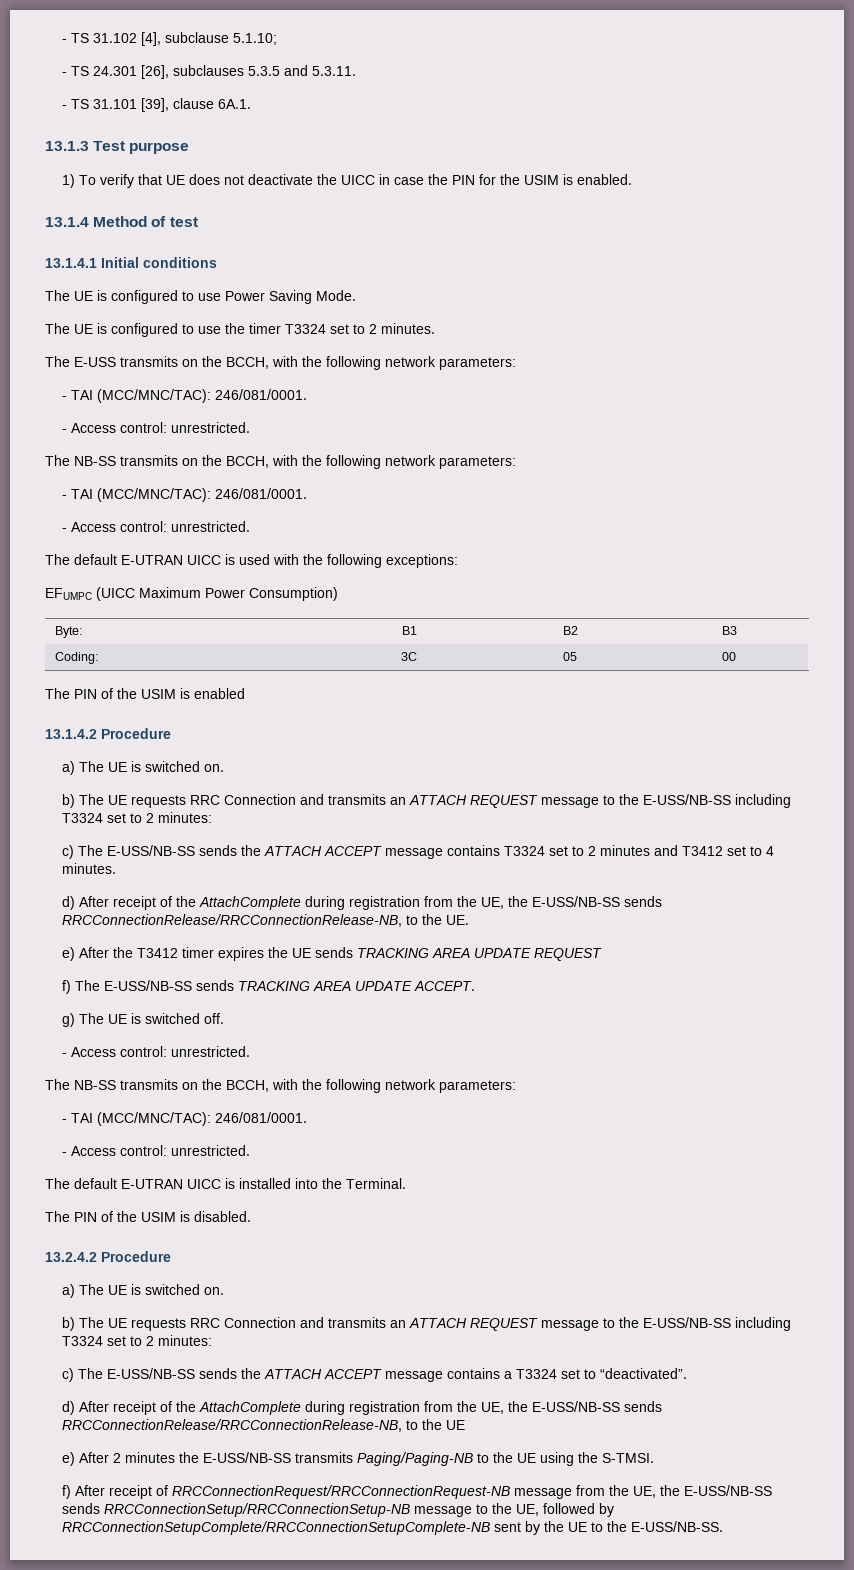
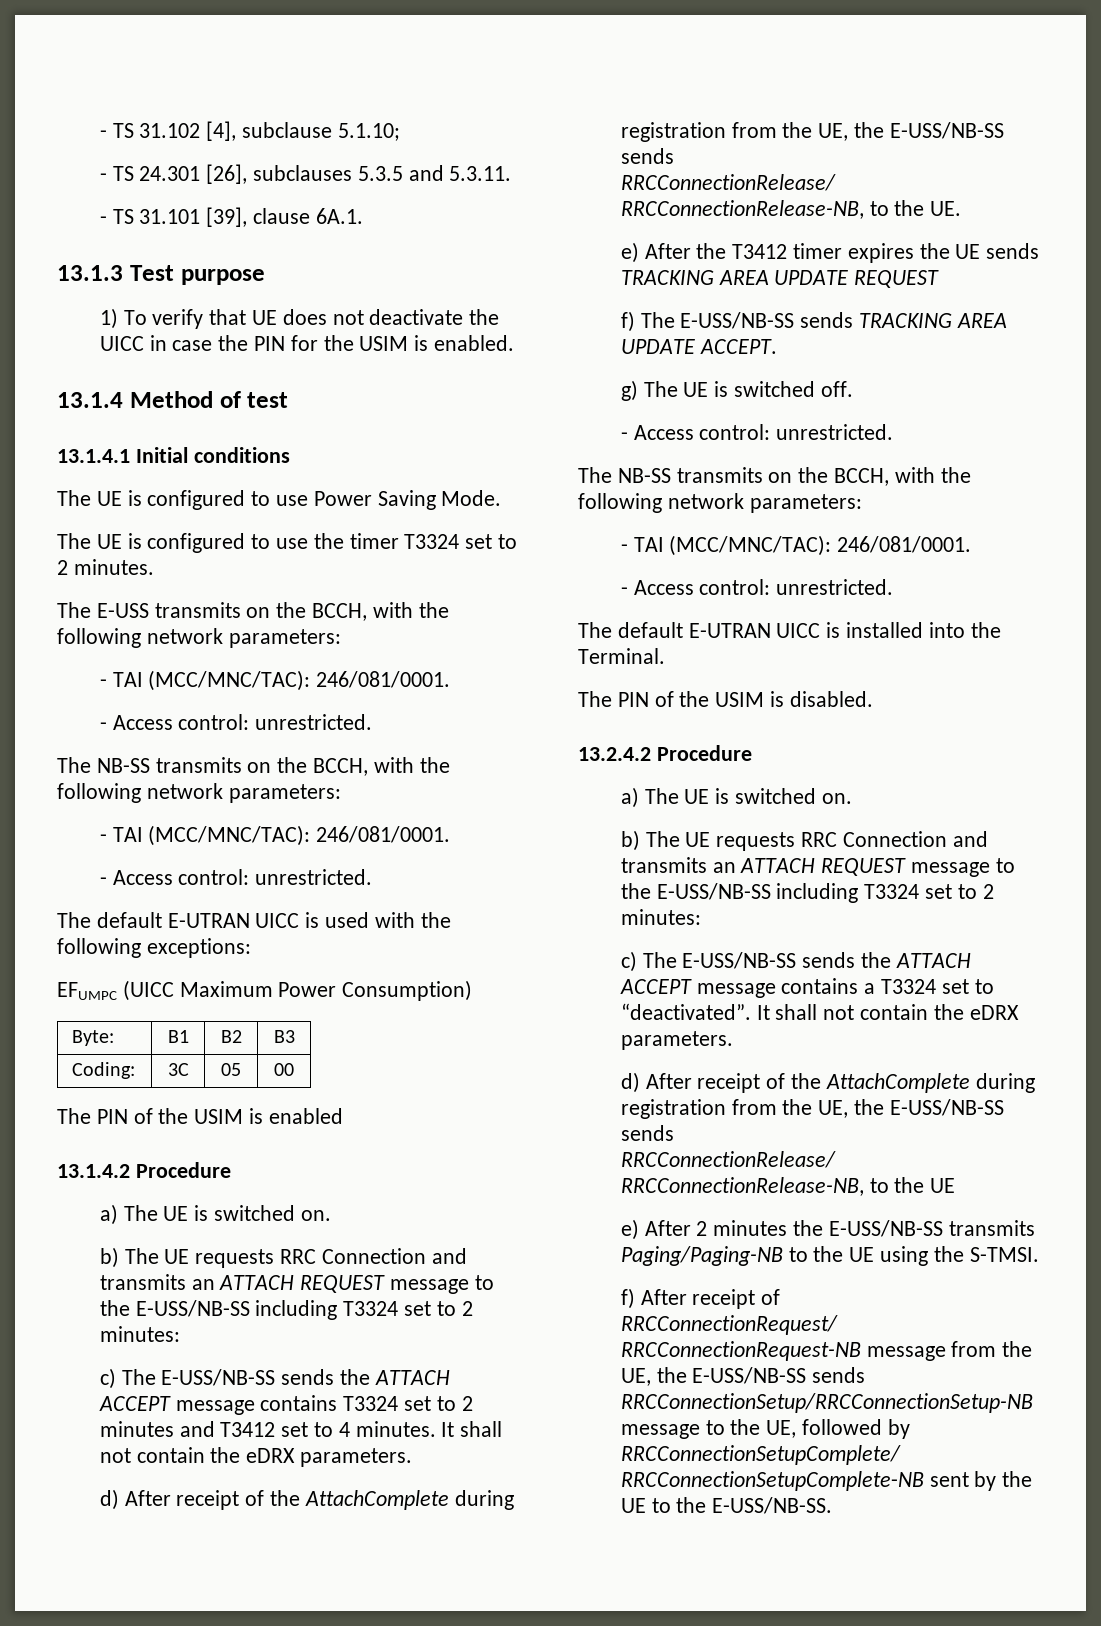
(116, 868) none -> [441,1421,503,1437] [99,1447,412,1467] It shall not contain the eDRX parameters.
(687, 1373) none -> [756,1004,1019,1020] [620,1031,733,1050] It shall not contain the eDRX parameters.

